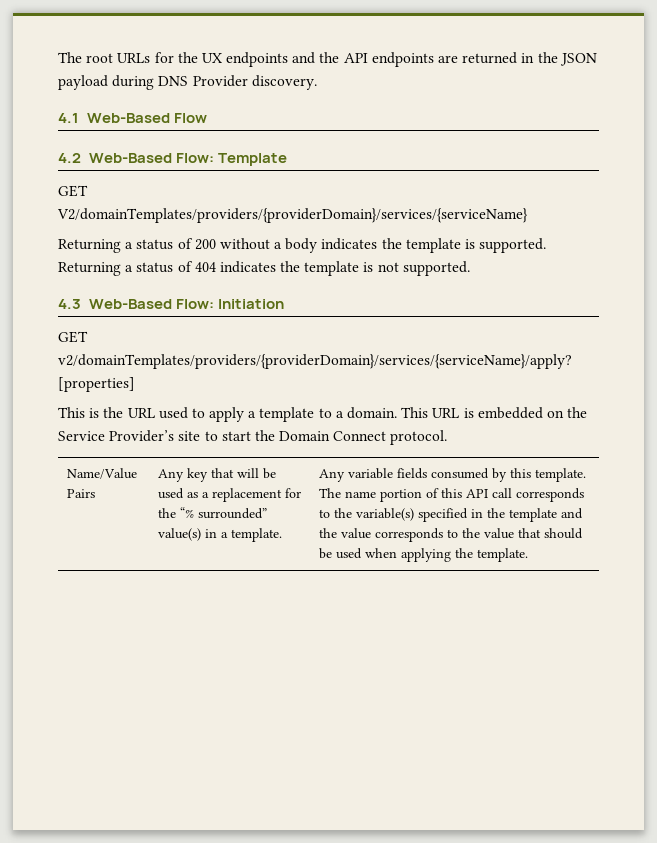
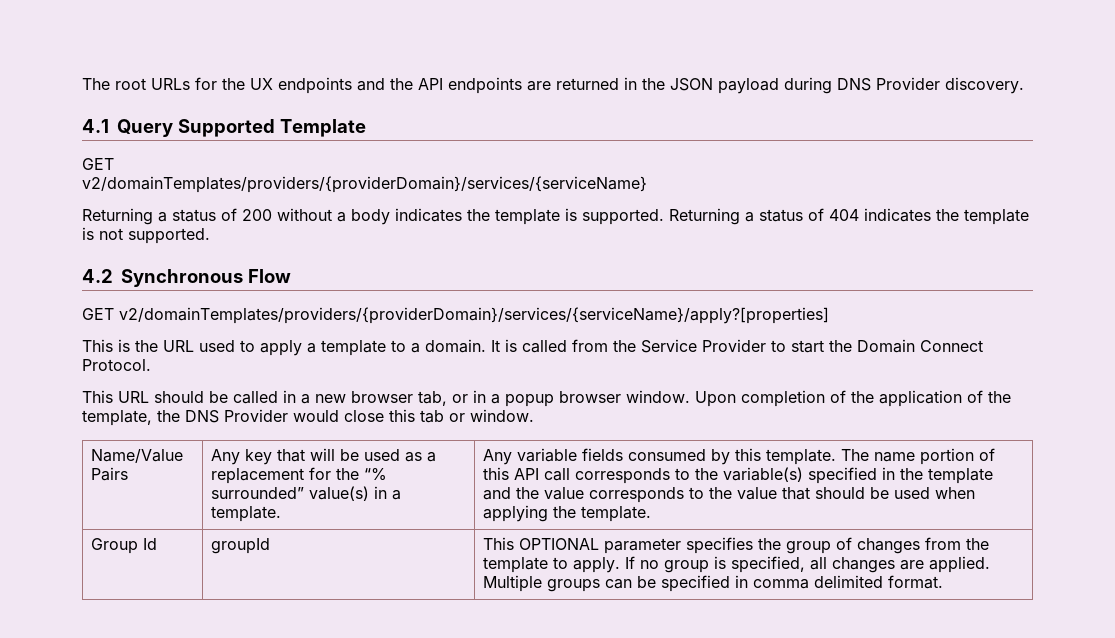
[86,113,207,123] [58,153,214,163] Web-Based Flow // 4.2 Web-Based Flow: -> [117,119,275,137] Query Supported
[57,208,528,223] V2/domainTemplates/providers/{providerDomain}/services/{serviceName} -> [82,176,647,193] v2/domainTemplates/providers/{providerDomain}/services/{serviceName}
[58,299,284,309] 4.3 Web-Based Flow: Initiation -> [82,269,291,287] 4.2 Synchronous Flow
[401,407,588,419] [58,430,201,442] This URL is embedded on the Service Provider’s site -> [491,339,766,353] It is called from the Service Provider
[390,430,448,445] protocol. -> [82,359,151,371] [82,390,1011,407] [82,409,534,426] Protocol. // This URL should be called in a new browser tab, or in a popup browser window. Upon completion of the application of the template, the DNS Provider would close this tab or window.
(528, 555) none -> [91,538,158,554] [211,538,271,554] [483,537,990,554] [483,556,991,573] [483,575,944,592] // Group Id | groupId | This OPTIONAL parameter specifies the group of changes from the template to apply. If no group is specified, all changes are applied. Multiple groups can be specified in comma delimited format.

